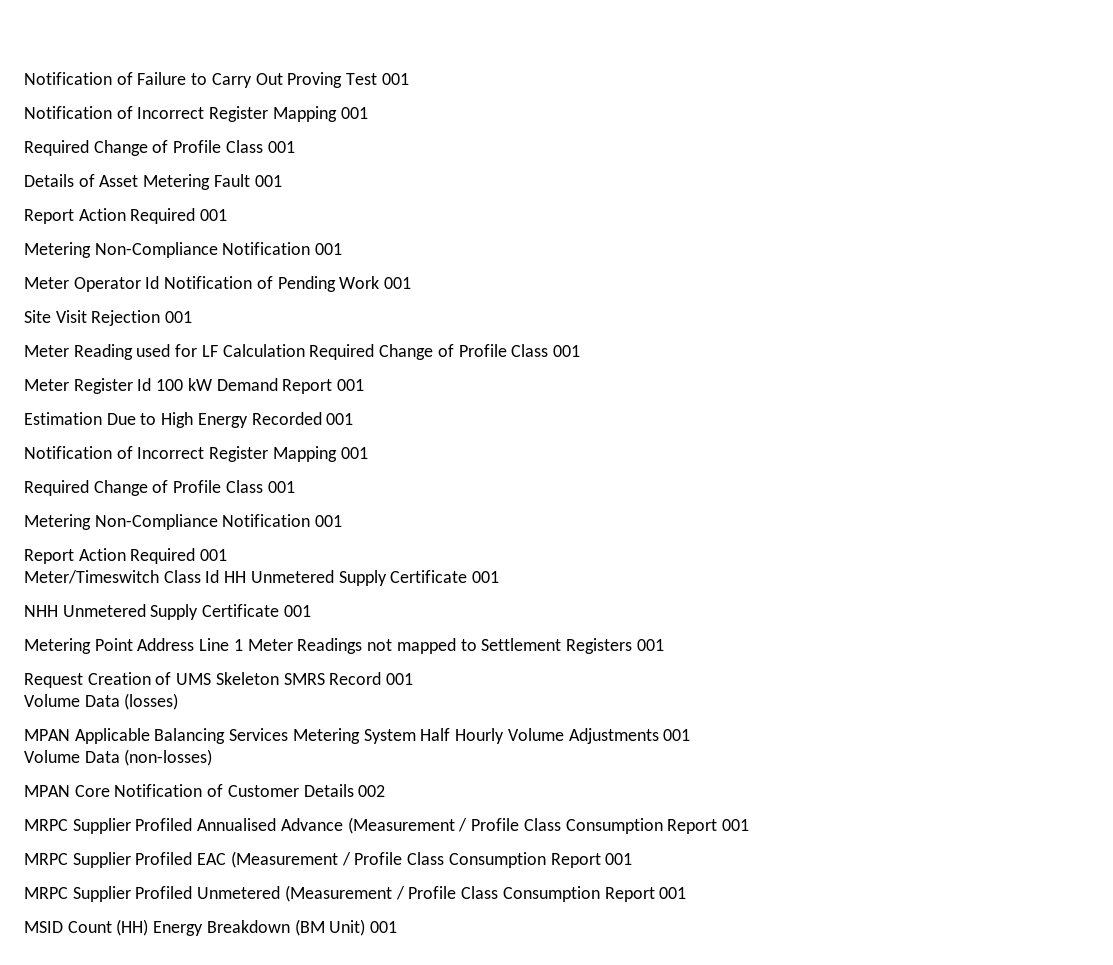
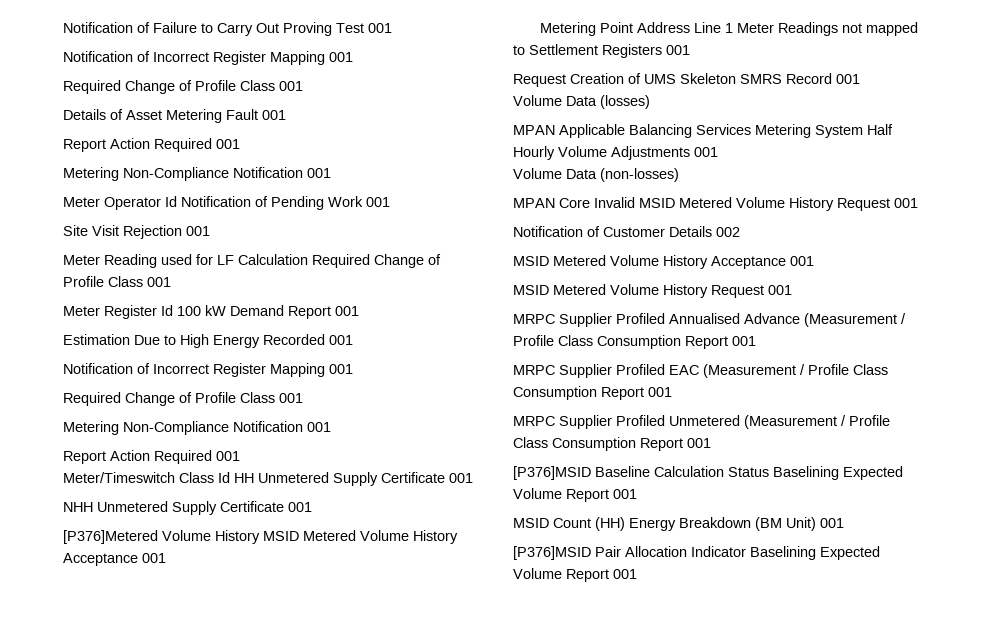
(311, 611) none -> [63,530,458,544] [63,553,166,566] // [P376]Metered Volume History MSID Metered Volume History Acceptance 001
(110, 791) none -> [594,197,918,211] Invalid MSID Metered Volume History Request 001 //
(386, 791) none -> [513,255,814,269] [513,284,792,298] // MSID Metered Volume History Acceptance 001 // MSID Metered Volume History Request 001
(687, 893) none -> [513,466,903,480] [513,488,637,502] // [P376]MSID Baseline Calculation Status Baselining Expected Volume Report 001
(398, 927) none -> [513,546,880,560] [513,568,637,582] // [P376]MSID Pair Allocation Indicator Baselining Expected Volume Report 001

